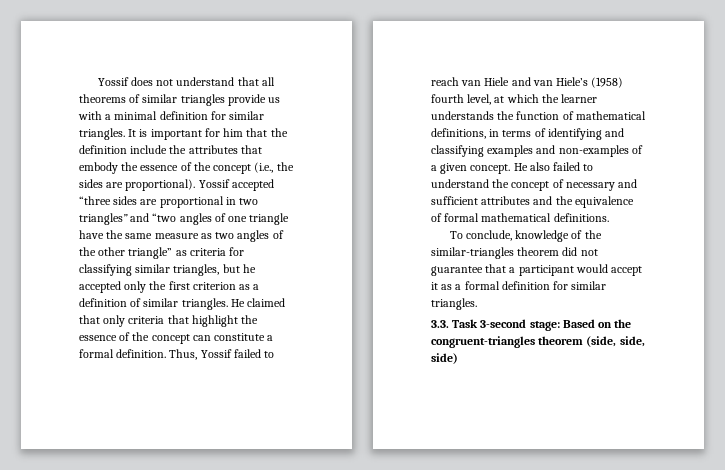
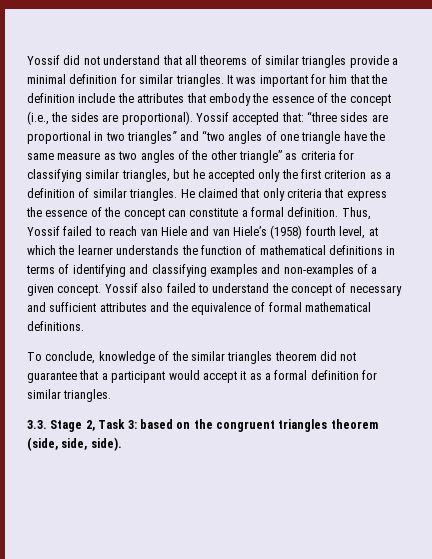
[97,77,153,86] Yossif does -> [27,55,81,65] Yossif did
[268,97,281,103] [78,111,102,120] us with -> (389, 61) none
[139,129,148,137] is -> [236,77,257,84] was
(274, 185) none -> [281,112,304,122] that:
[191,315,238,327] highlight -> [346,190,387,201] express
[431,128,486,139] definitions, -> [329,245,383,255] definitions
[513,163,528,171] He -> [104,283,138,293] Yossif
[431,247,514,259] similar-triangles -> [190,351,273,364] similar triangles
[452,319,632,331] [431,336,535,348] Task 3-second stage: Based on the congruent-triangles -> [50,419,328,432] Stage 2, Task 3: based on the congruent triangles
[431,353,458,364] side) -> [90,437,122,451] side).

